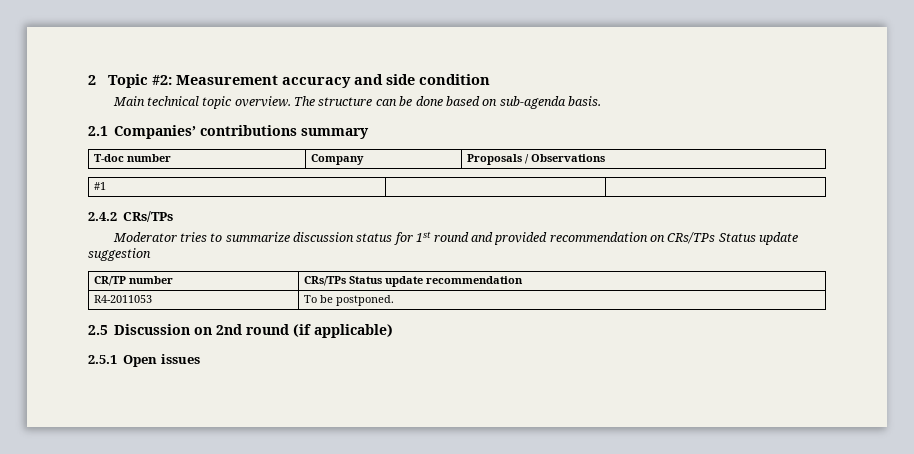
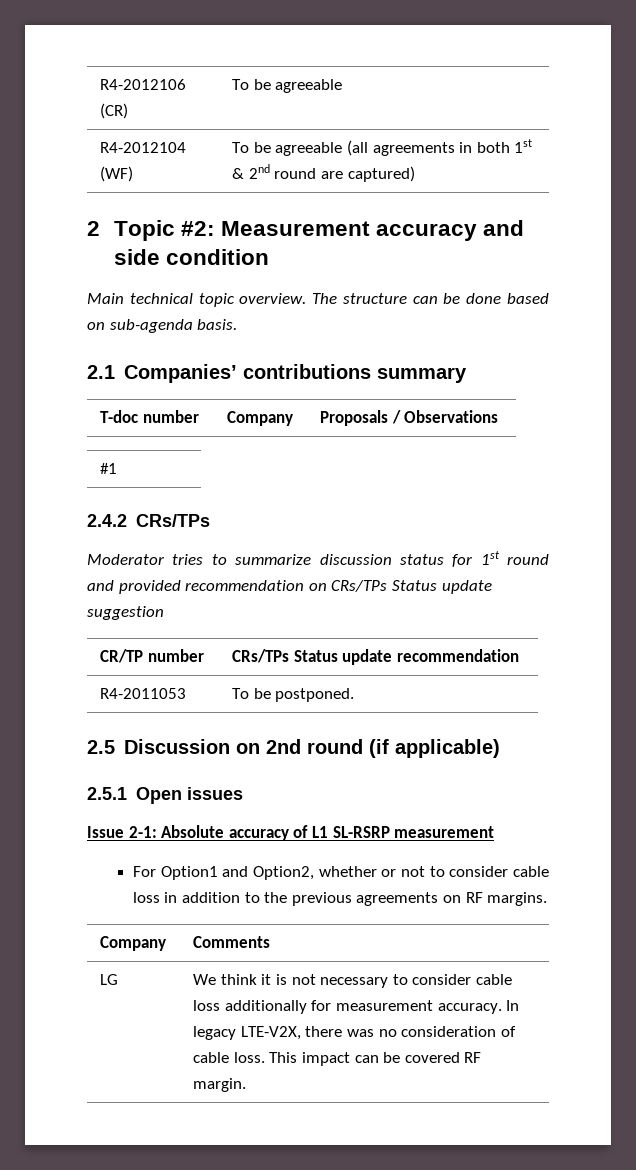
(88, 80) none -> [100,79,187,90] [100,103,129,119] [232,79,343,93] [100,142,187,153] [100,166,134,182] [232,139,533,156] [232,164,415,182] R4-2012106 (CR) | To be agreeable // R4-2012104 (WF) | To be agreeable (all agreements in both 1st & 2nd round are captured) //
(200, 359) none -> [87,825,495,841] [132,866,549,880] [132,892,548,906] [100,936,167,951] [193,936,271,948] [100,974,119,985] [193,974,512,988] [193,1000,520,1014] [193,1026,516,1040] [193,1052,482,1066] [193,1078,247,1092] // Issue 2-1: Absolute accuracy of L1 SL-RSRP measurement // For Option1 and Option2, whether or not to consider cable loss in addition to the previous agreements on RF margins. // Company | Comments // LG | We think it is not necessary to consider cable loss additionally for measurement accuracy. In legacy LTE-V2X, there was no consideration of cable loss. This impact can be covered RF margin.

